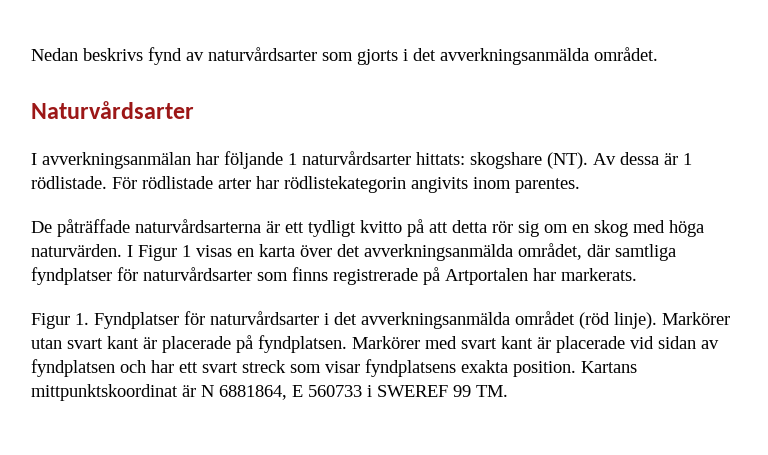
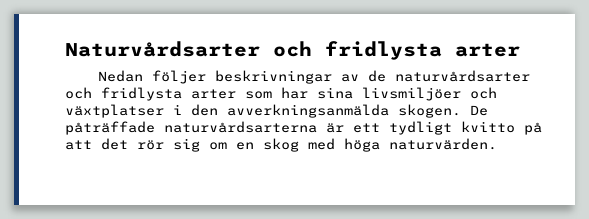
[31,47,658,65] [31,101,194,119] [31,151,692,169] [31,176,580,193] Nedan beskrivs fynd av naturvårdsarter som gjorts i det avverkningsanmälda området. // Naturvårdsarter // I avverkningsanmälan har följande 1 naturvårdsarter hittats: skogshare (NT). Av dessa är 1 rödlistade. För rödlistade arter har rödlistekategorin angivits inom parentes. // -> [65,41,520,60] [98,70,531,84] [65,87,497,101] [65,104,461,118] Naturvårdsarter och fridlysta arter // Nedan följer beskrivningar av de naturvårdsarter och fridlysta arter som har sina livsmiljöer och växtplatser i den avverkningsanmälda skogen.
[452,220,487,233] detta -> [101,138,128,150] det
[127,243,676,261] [31,267,637,285] [31,311,730,329] [31,335,719,353] [31,359,637,377] [31,384,508,401] I Figur 1 visas en karta över det avverkningsanmälda området, där samtliga fyndplatser för naturvårdsarter som finns registrerade på Artportalen har markerats. // Figur 1. Fyndplatser för naturvårdsarter i det avverkningsanmälda området (röd linje). Markörer utan svart kant är placerade på fyndplatsen. Markörer med svart kant är placerade vid sidan av fyndplatsen och har ett svart streck som visar fyndplatsens exakta position. Kartans mittpunktskoordinat är N 6881864, E 560733 i SWEREF 99 TM. -> (497, 144) none

